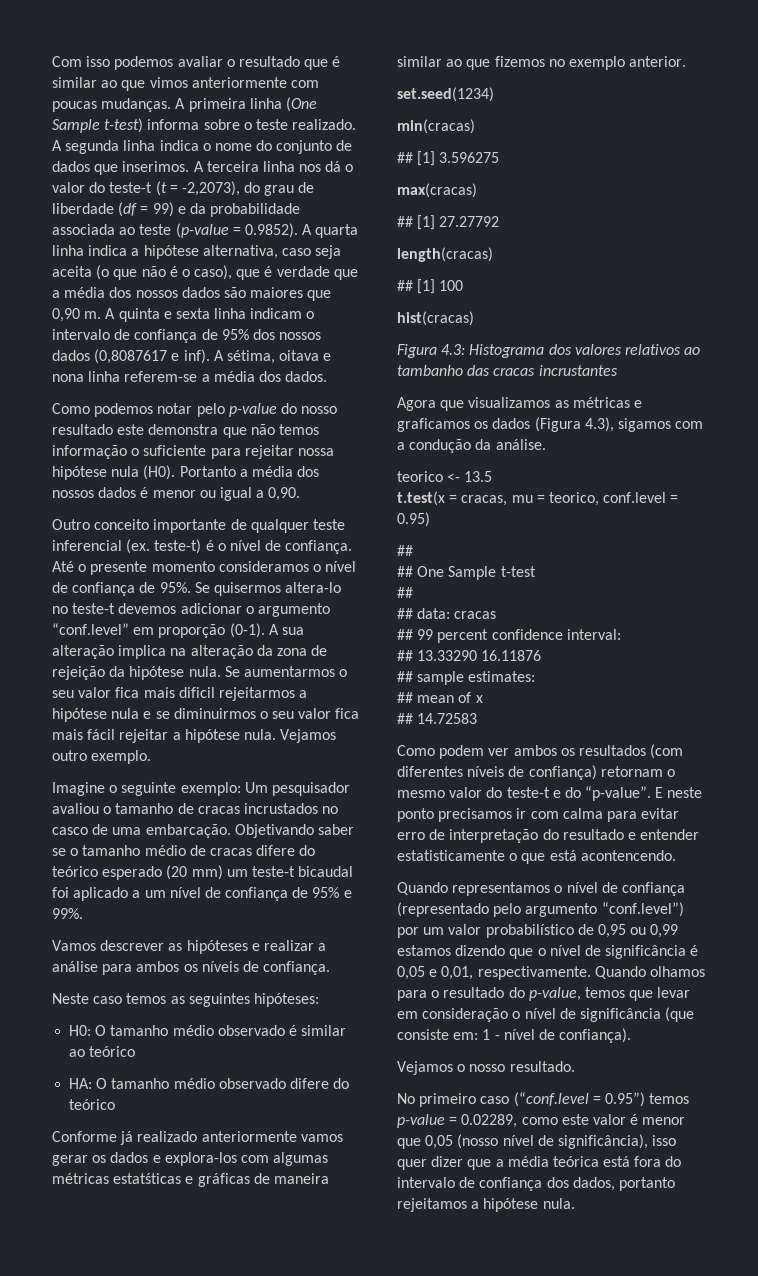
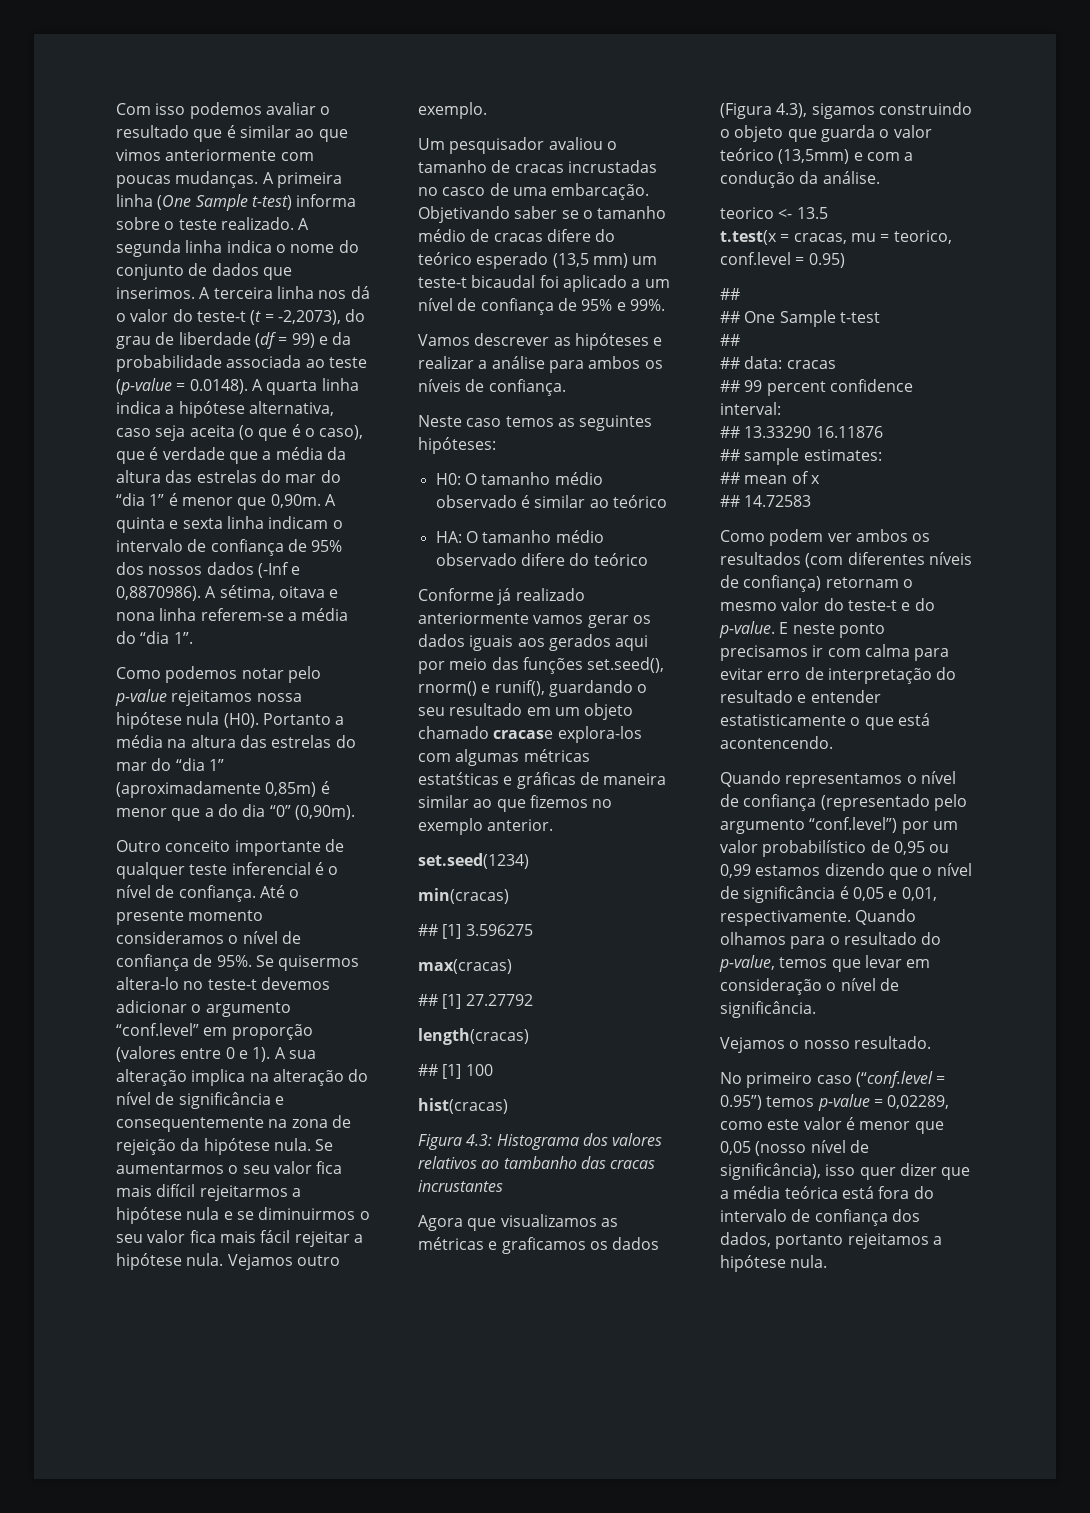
[244,223,298,238] 0.9852). -> [189,379,248,394] 0.0148).
[141,266,166,277] não -> (288, 434) none
[109,287,332,301] [52,308,102,322] dos nossos dados são maiores que 0,90 m. -> [326,447,346,460] [116,470,341,483] [116,493,321,510] da altura das estrelas do mar do “dia 1” é menor que 0,90m.
[94,349,210,364] (0,8087617 e inf). -> [257,562,301,578] [116,586,201,601] (-Inf e 0,8870986).
[258,371,328,382] dos dados. -> [116,631,193,644] do “dia 1”.
[280,403,338,414] [52,424,319,438] [52,445,294,459] do nosso resultado este demonstra que não temos informação o suficiente para rejeitar -> [171,690,253,706] rejeitamos
[297,466,320,477] [52,487,301,501] dos nossos dados é menor ou igual a 0,90. -> [167,735,356,748] [116,758,224,771] [116,781,330,798] [116,804,355,821] na altura das estrelas do mar do “dia 1” (aproximadamente 0,85m) é menor que a do dia “0” (0,90m).
[126,539,202,554] (ex. teste-t) -> (311, 868) none
[229,623,265,638] (0-1). -> [116,1046,271,1062] (valores entre 0 e 1).
[256,645,273,656] da -> [348,1069,369,1082] [116,1092,284,1109] [116,1117,288,1132] do nível de significância e consequentemente na
[178,687,215,698] dificil -> [156,1184,196,1197] difícil
[52,782,241,796] Imagine o seguinte exemplo: -> (487, 110) none
[243,803,318,814] incrustados -> [567,160,657,173] incrustadas
[166,865,188,880] (20 -> [552,253,589,268] (13,5
[152,1155,161,1163] e -> [469,634,649,651] [418,657,665,674] [418,680,648,697] [418,703,634,720] [418,726,554,739] iguais aos gerados aqui por meio das funções set.seed(), rnorm() e runif(), guardando o seu resultado em um objeto chamado cracase
(671, 425) none -> [878,102,972,115] [720,125,932,142] [720,148,863,164] construindo o objeto que guarda o valor teórico (13,5mm) e
[585,786,652,801] “p-value”. -> [719,621,775,638] p-value.
[579,1007,695,1022] [397,1028,632,1043] significância (que consiste em: 1 - nível de confiança). -> [720,1001,816,1018] significância.
[461,1114,518,1128] 0.02289, -> [887,1095,950,1109] 0,02289,

